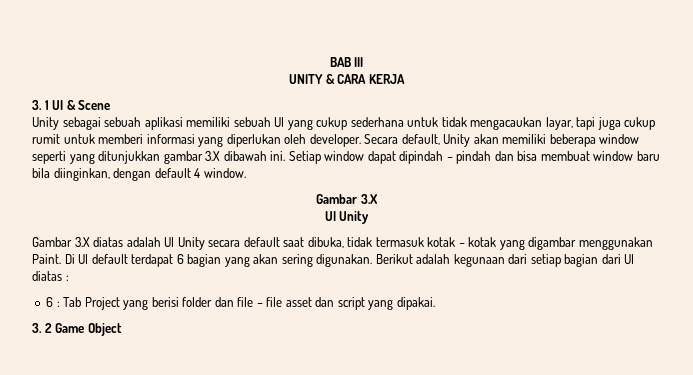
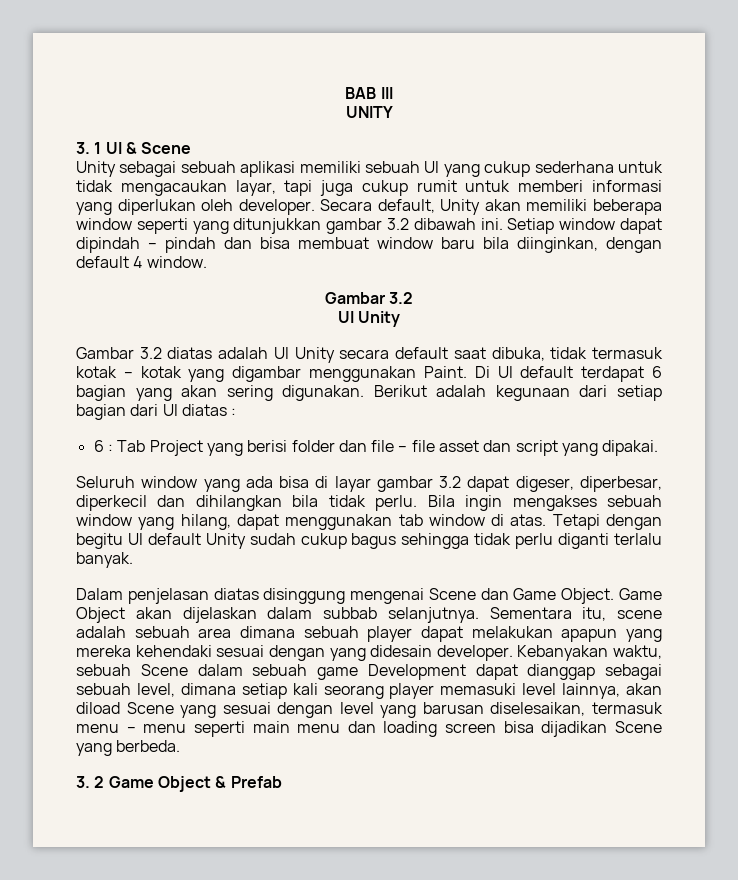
[325,74,405,84] & CARA KERJA -> (393, 112) none
[205,151,221,161] 3.X -> [386,218,409,230] 3.2
[360,194,378,204] 3.X -> [389,292,414,304] 3.2
[74,237,90,247] 3.X -> [139,347,162,359] 3.2
(435, 303) none -> [76,476,662,492] [76,495,663,511] [76,514,662,530] [76,533,663,549] [76,552,133,568] [76,588,662,604] [76,607,662,623] [76,626,662,642] [76,645,662,661] [76,664,662,680] [76,683,662,699] [76,702,663,718] [76,721,662,737] [76,740,181,756] // Seluruh window yang ada bisa di layar gambar 3.2 dapat digeser, diperbesar, diperkecil dan dihilangkan bila tidak perlu. Bila ingin mengakses sebuah window yang hilang, dapat menggunakan tab window di atas. Tetapi dengan begitu UI default Unity sudah cukup bagus sehingga tidak perlu diganti terlalu banyak. // Dalam penjelasan diatas disinggung mengenai Scene dan Game Object. Game Object akan dijelaskan dalam subbab selanjutnya. Sementara itu, scene adalah sebuah area dimana sebuah player dapat melakukan apapun yang mereka kehendaki sesuai dengan yang didesain developer. Kebanyakan waktu, sebuah Scene dalam sebuah game Development dapat dianggap sebagai sebuah level, dimana setiap kali seorang player memasuki level lainnya, akan diload Scene yang sesuai dengan level yang barusan diselesaikan, termasuk menu – menu seperti main menu dan loading screen bisa dijadikan Scene yang berbeda.
(122, 329) none -> [215,776,282,788] & Prefab

